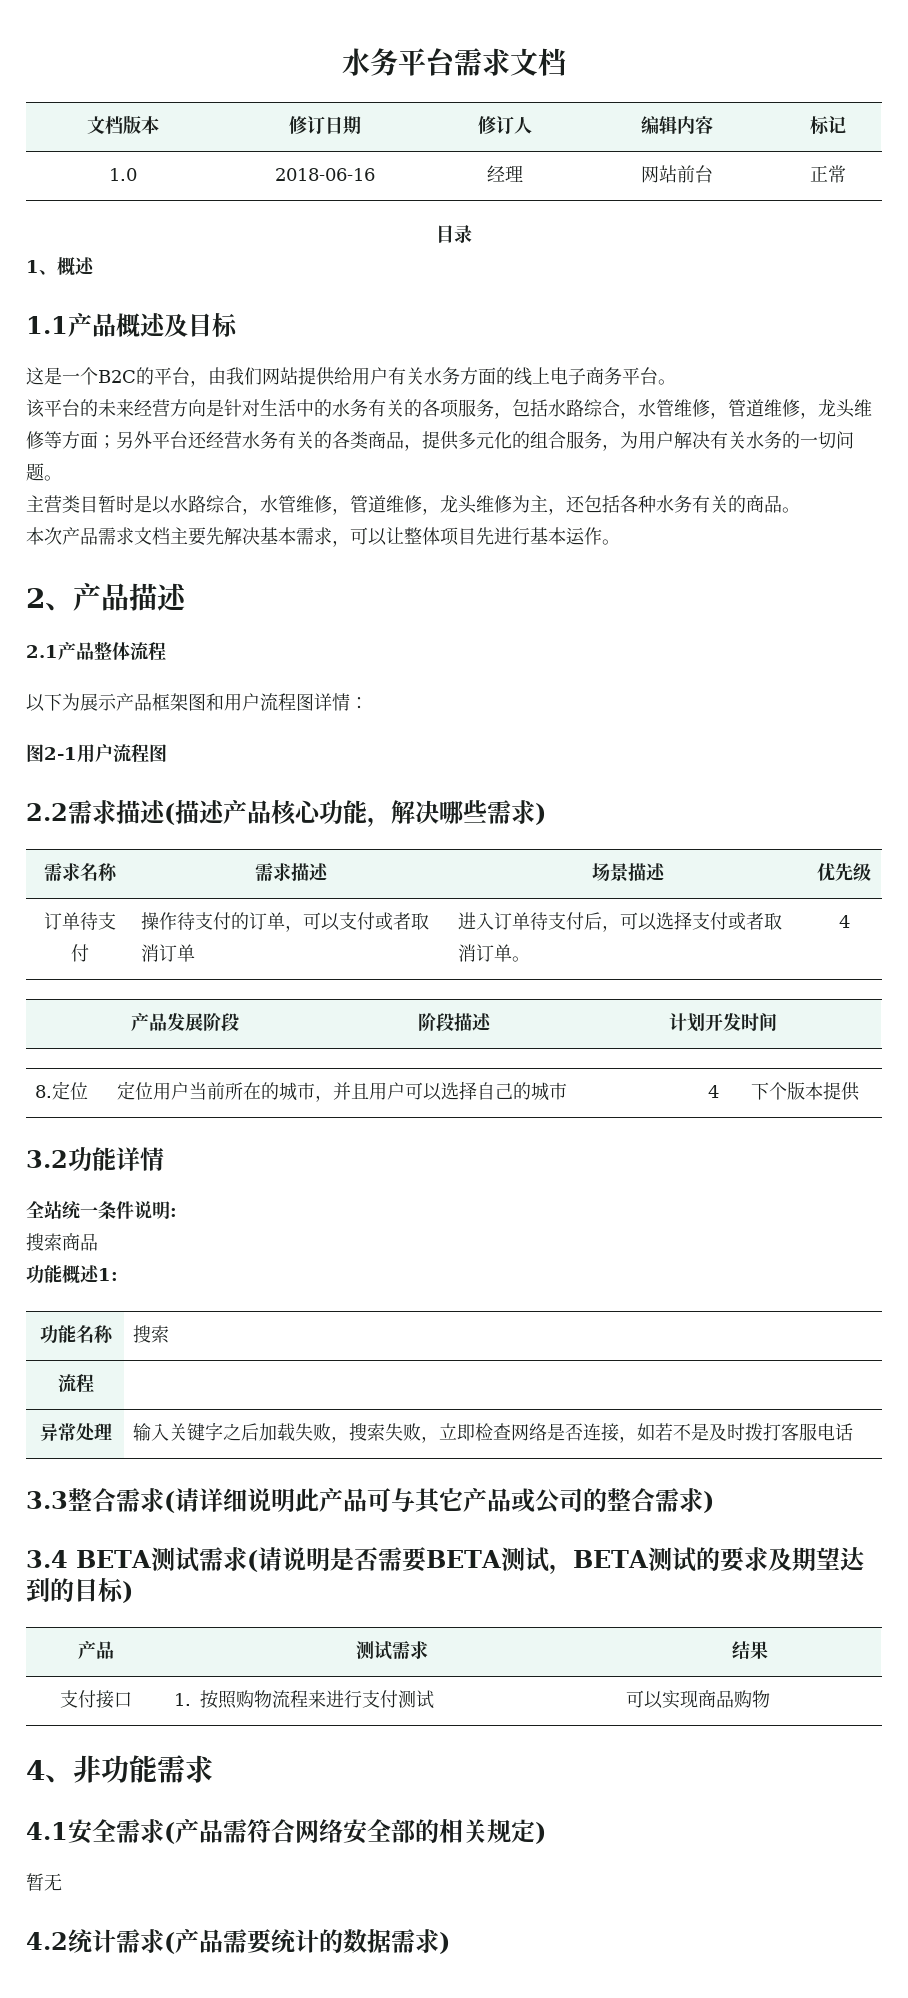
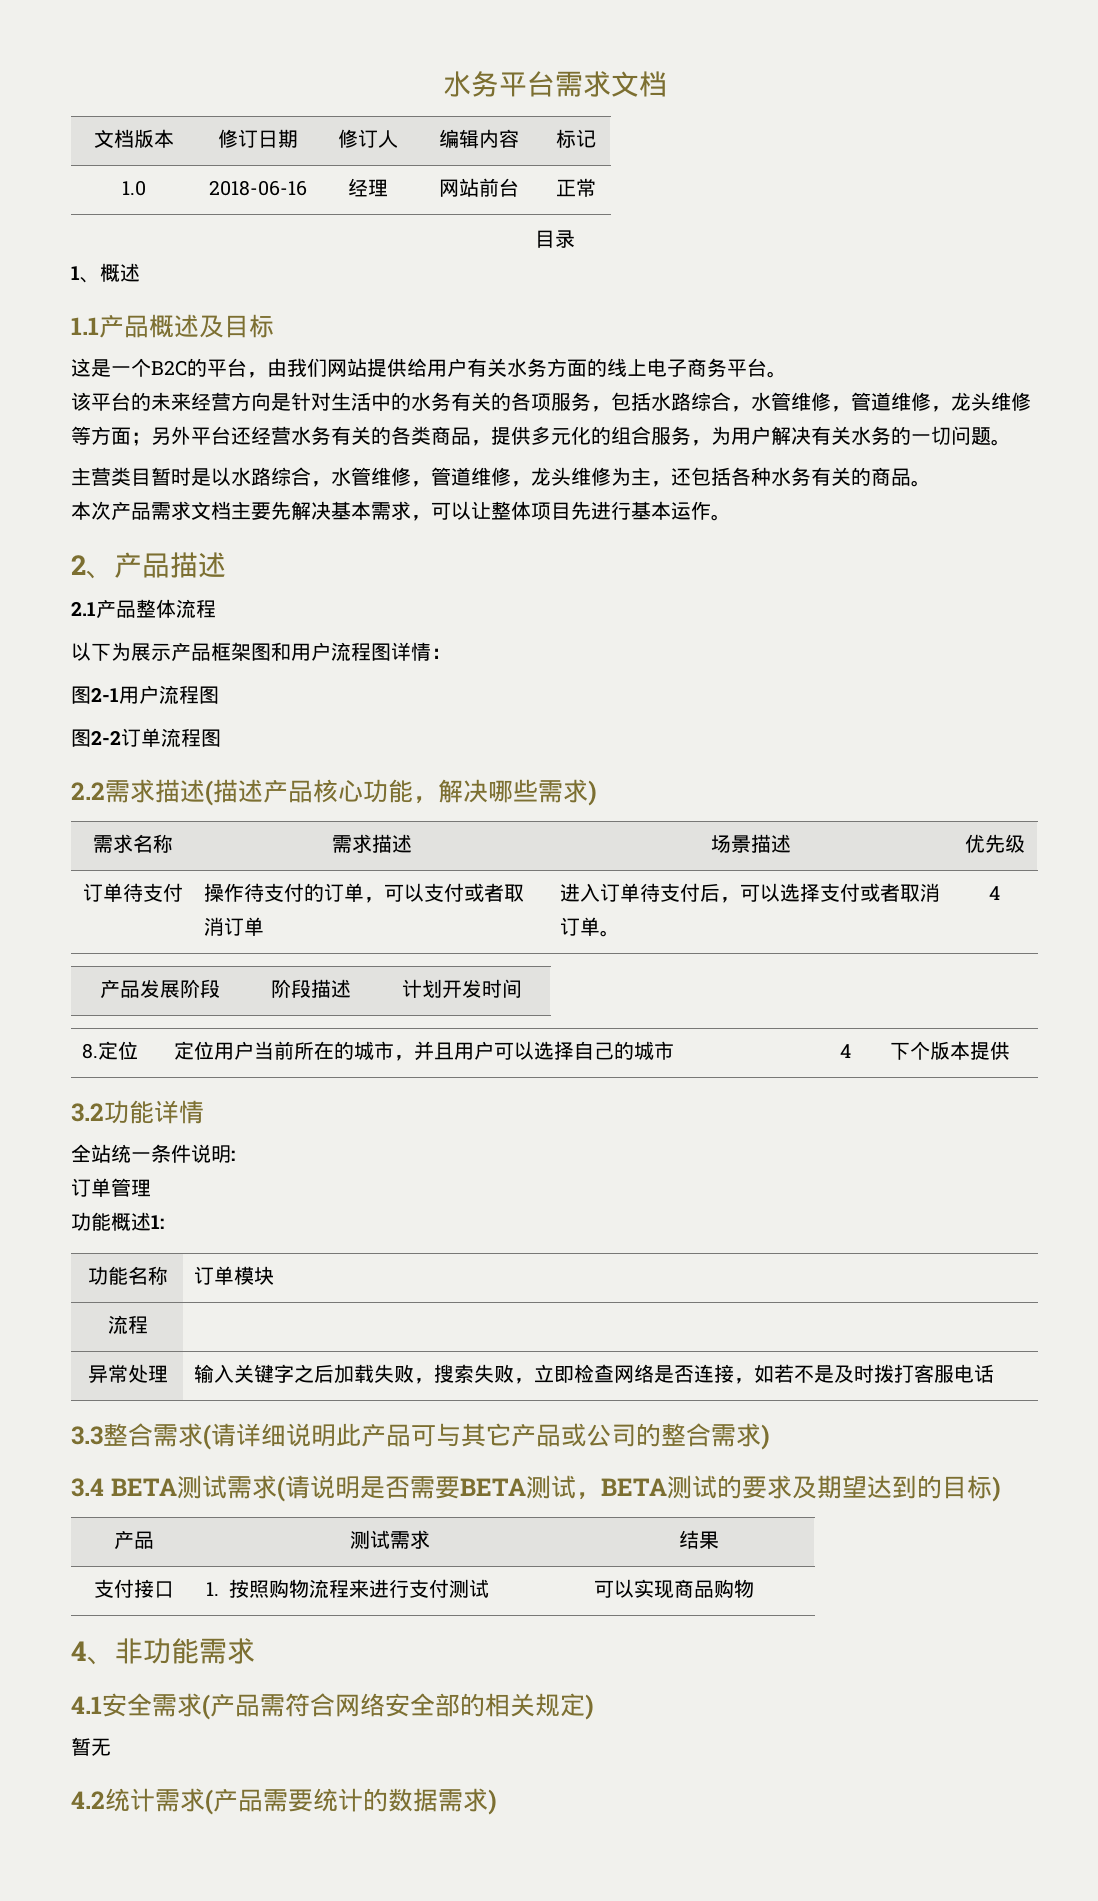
(167, 753) none -> [71,728,221,747] // 图2-2订单流程图
[26,1233,98,1251] 搜索商品 -> [71,1178,151,1197] 订单管理
[132,1325,169,1343] 搜索 -> [194,1266,275,1285] 订单模块

